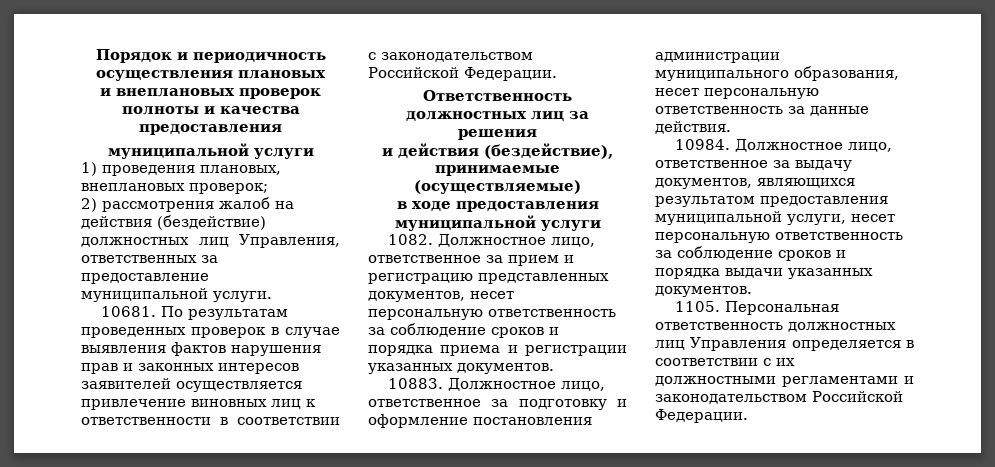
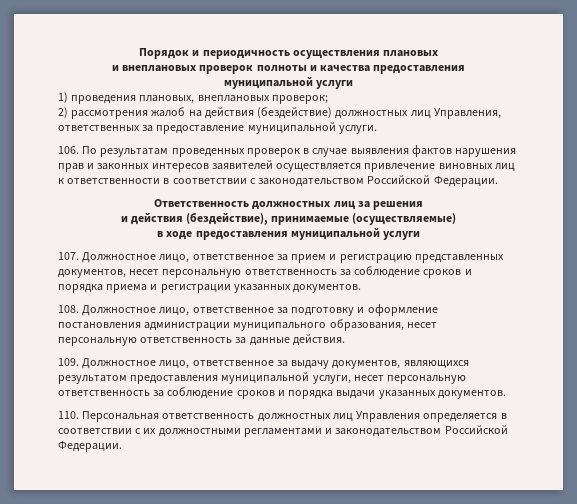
[100,306,156,317] 10681. -> [58,146,79,154] 106.
[387,234,433,245] 1082. -> [58,252,79,260] 107.
[387,378,443,389] 10883. -> [58,305,79,313] 108.
[674,139,730,150] 10984. -> [58,358,79,366] 109.
[674,301,720,312] 1105. -> [58,411,79,419] 110.

